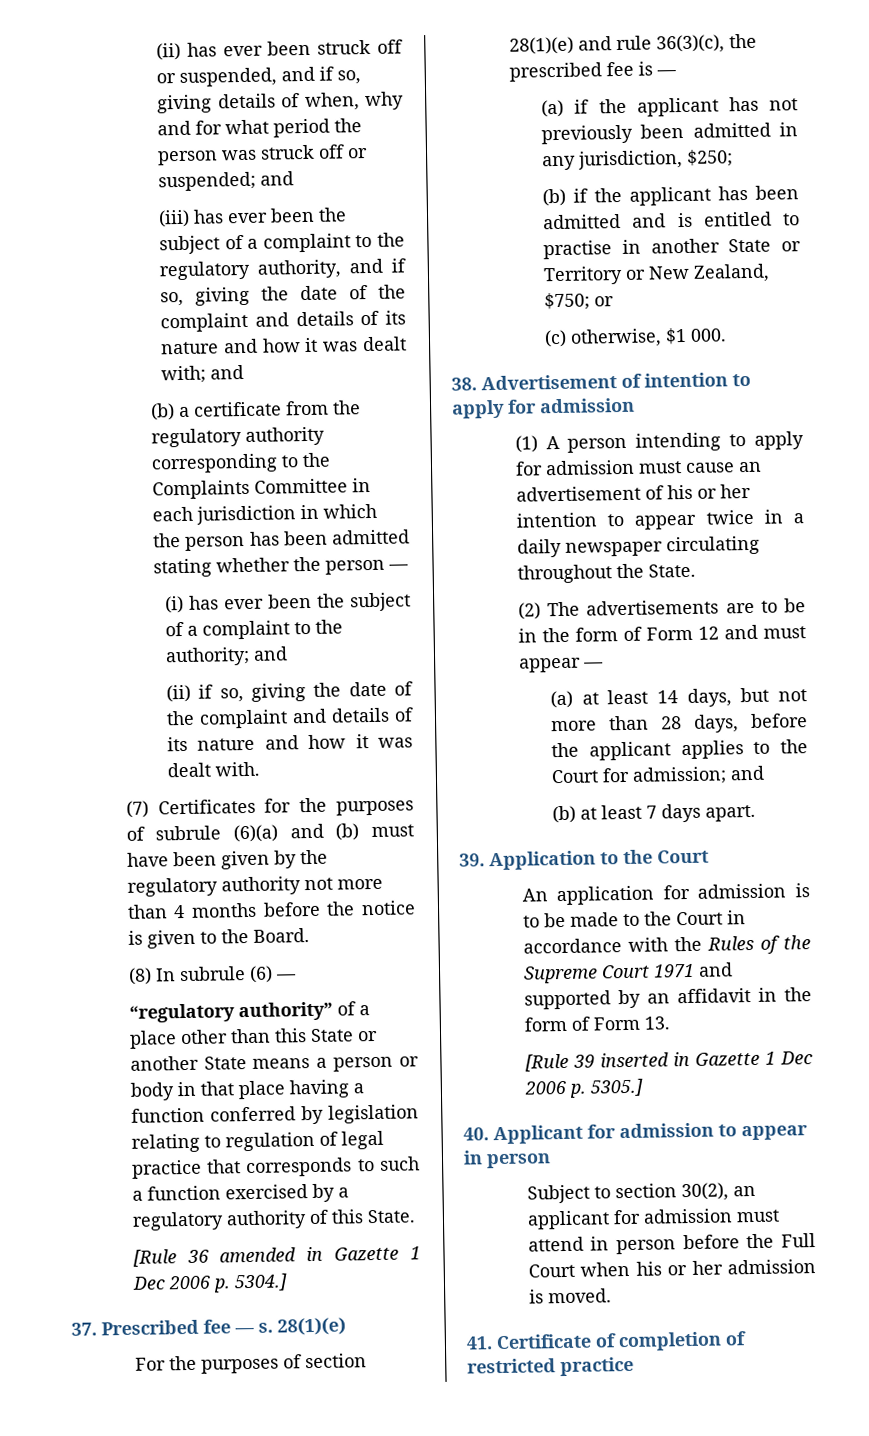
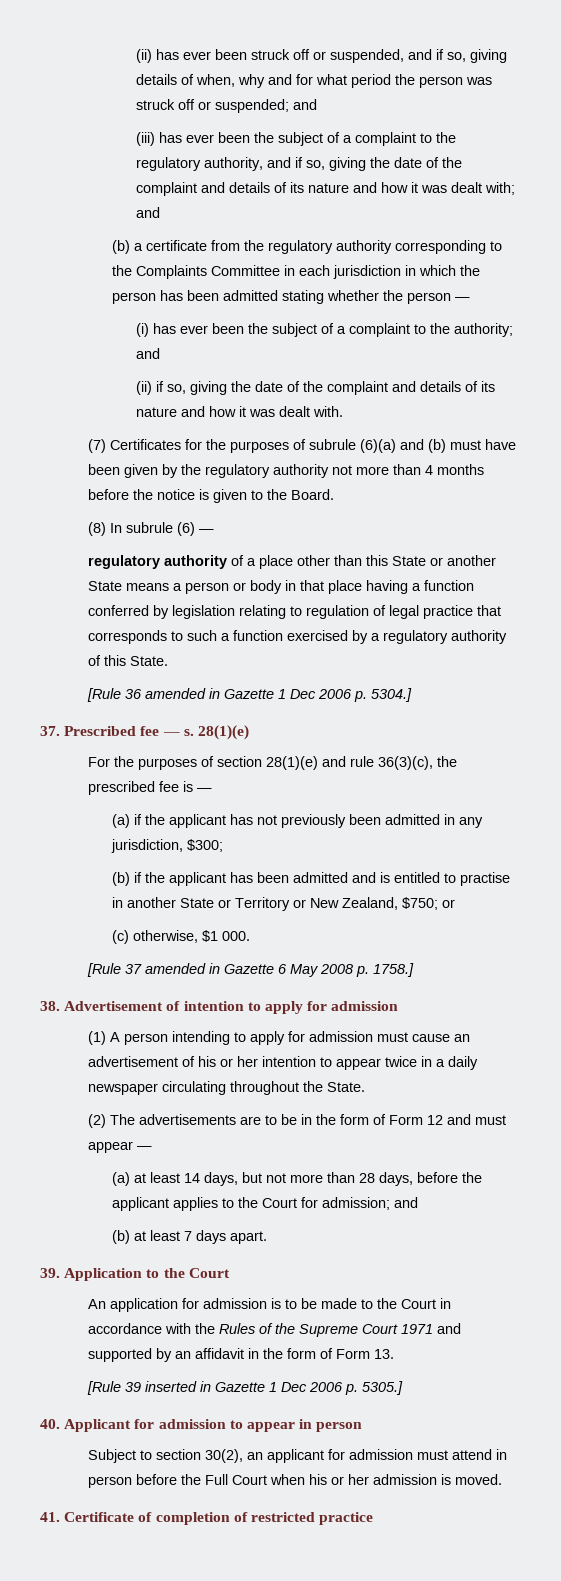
[128,1001,333,1023] “regulatory authority” -> [87,555,227,569] regulatory authority
[687,149,734,167] $250; -> [186,839,223,852] $300;
(728, 335) none -> [86,963,414,977] // [Rule 37 amended in Gazette 6 May 2008 p. 1758.]

